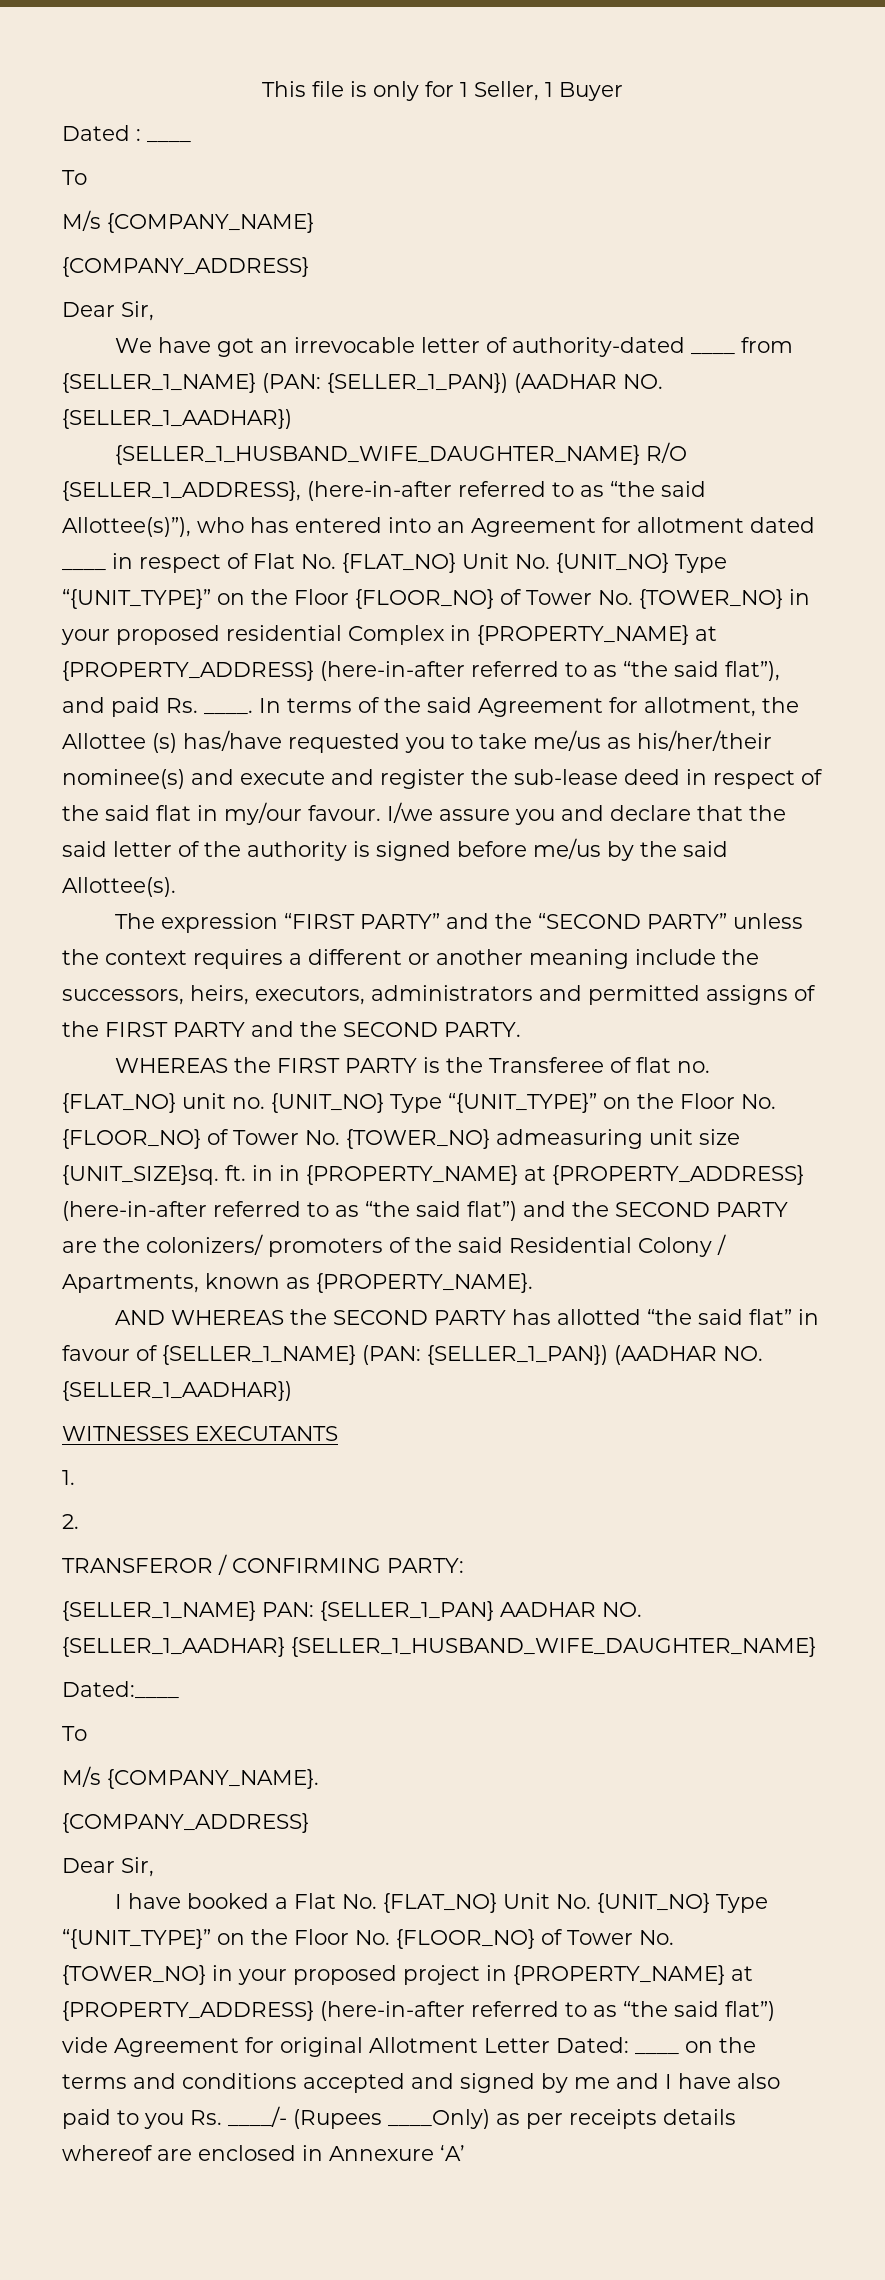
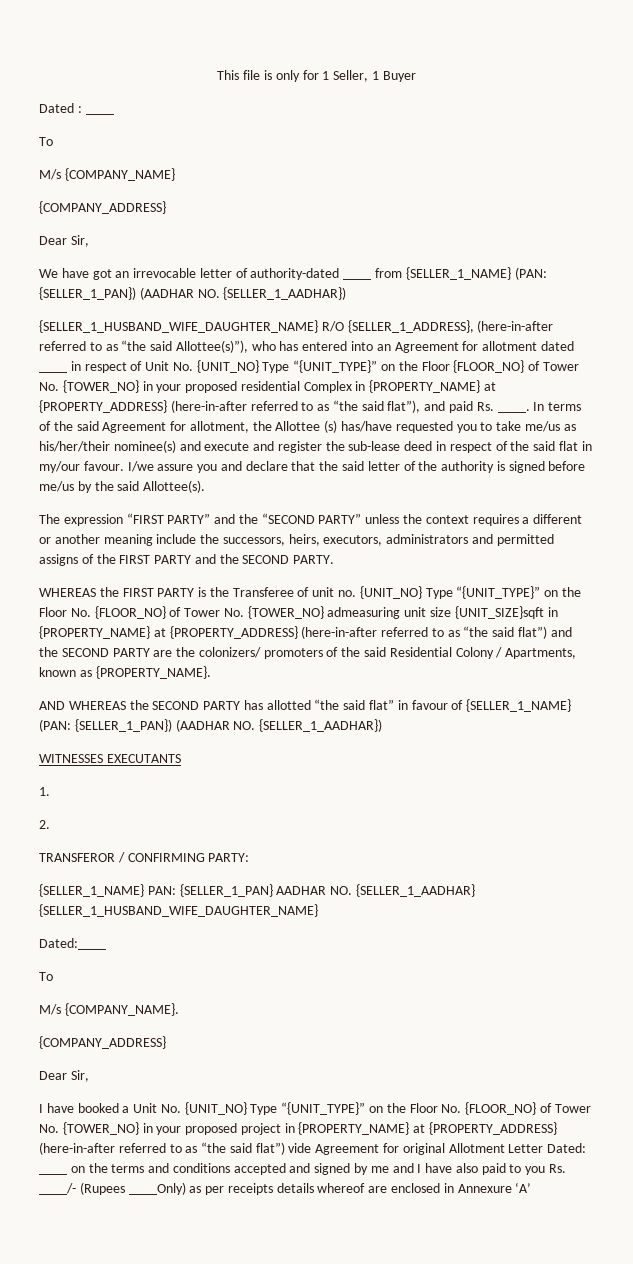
[253,553,456,573] Flat No. {FLAT_NO} -> (143, 366) none
[635,1057,710,1073] [62,1093,176,1113] flat no. {FLAT_NO} -> (310, 592) none
[62,1165,273,1185] {UNIT_SIZE}sq. ft. in -> [454,606,544,619] {UNIT_SIZE}sqft
[293,1893,497,1913] Flat No. {FLAT_NO} -> (130, 1109) none

